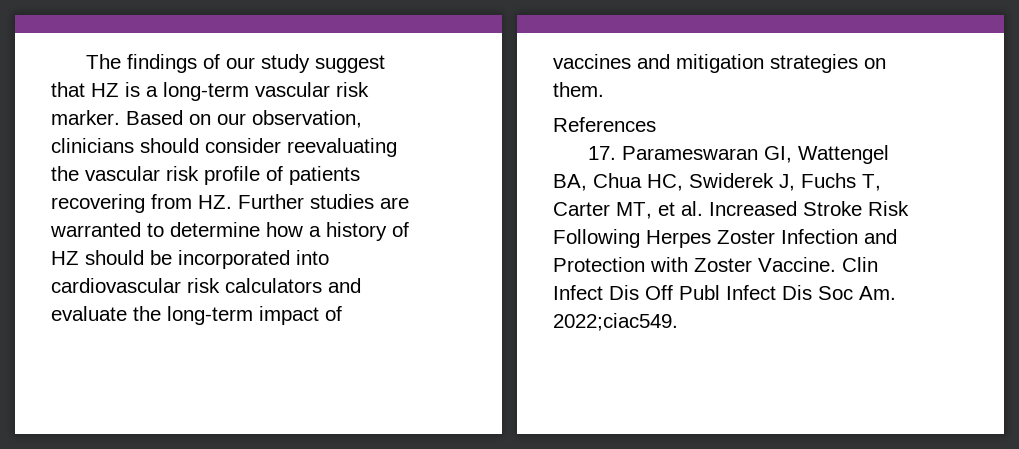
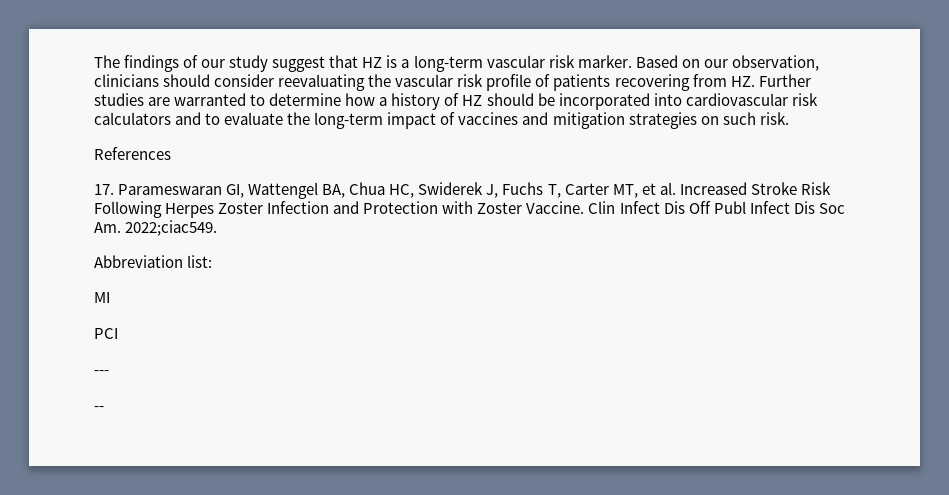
(361, 285) none -> [205,113,221,125] to
[553,82,604,97] them. -> [722,112,789,125] such risk.
(678, 322) none -> [94,255,213,268] [94,292,110,303] [94,328,118,339] [94,370,109,375] [94,406,104,411] // Abbreviation list: // MI // PCI // --- // --

